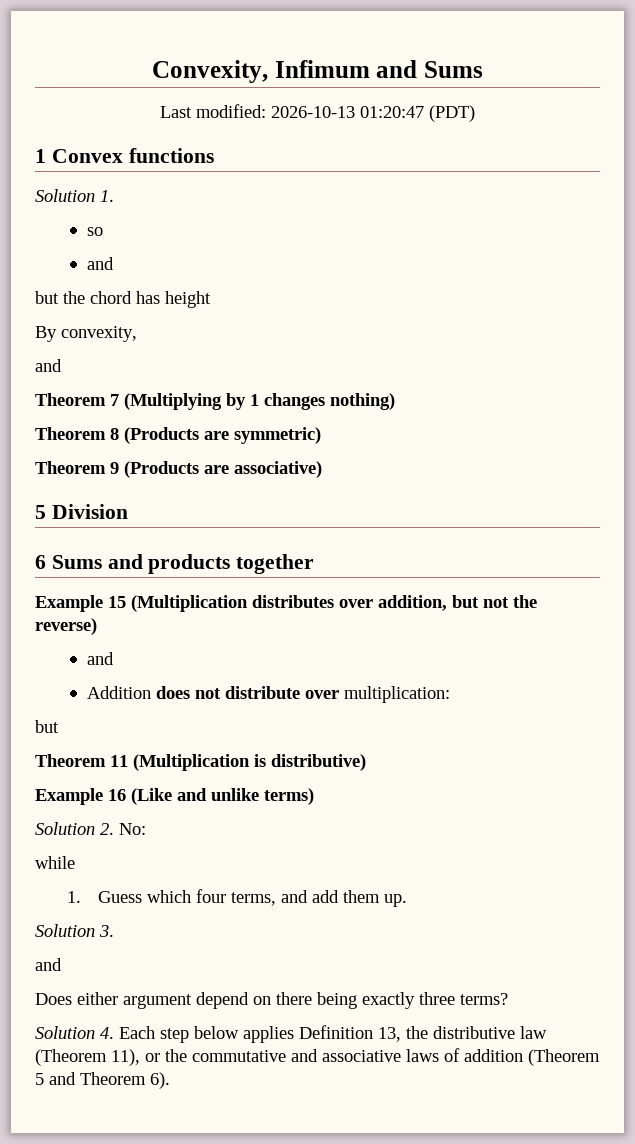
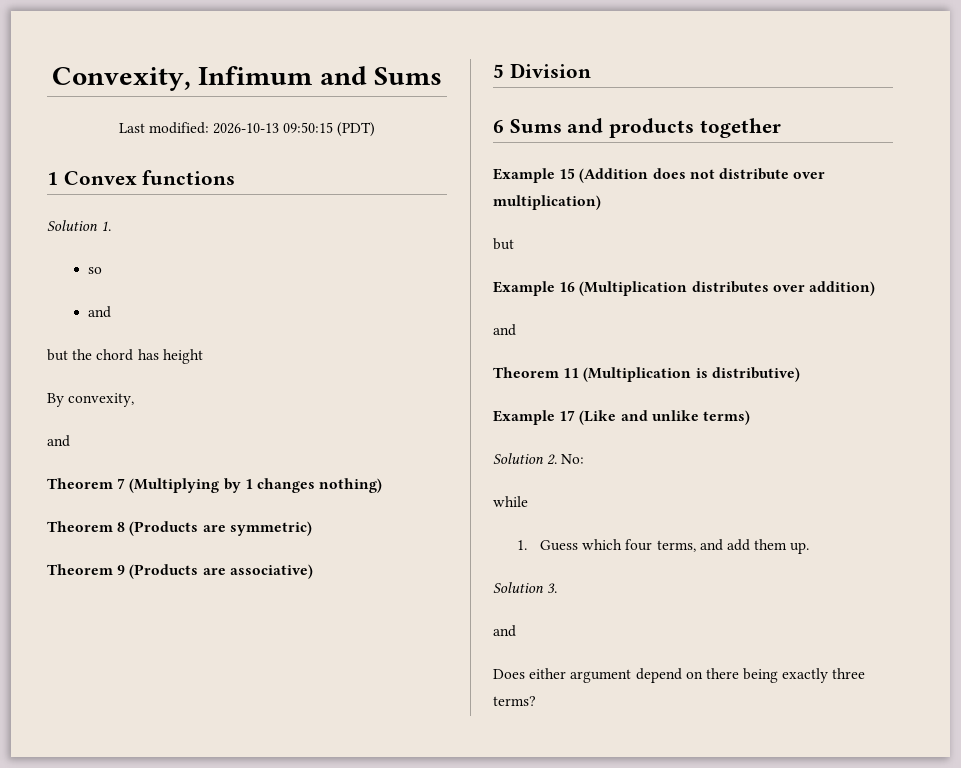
[360,106,424,118] 01:20:47 -> [283,122,334,133] 09:50:15
[131,595,537,612] [35,618,97,635] [86,652,114,665] [86,686,151,699] (Multiplication distributes over addition, but not the reverse) // and // Addition -> [579,168,649,183] (Addition
[343,686,450,703] [35,720,59,733] multiplication: // but -> [493,195,601,210] [493,238,514,250] [493,281,875,296] [493,324,516,336] multiplication) // but // Example 16 (Multiplication distributes over addition) // and
[108,789,126,801] 16 -> [559,410,576,421] 17
[35,1025,547,1043] [35,1048,600,1066] [35,1072,170,1089] // Solution 4. Each step below applies Definition 13, the distributive law (Theorem 11), or the commutative and associative laws of addition (Theorem 5 and Theorem 6). -> (536, 701) none

